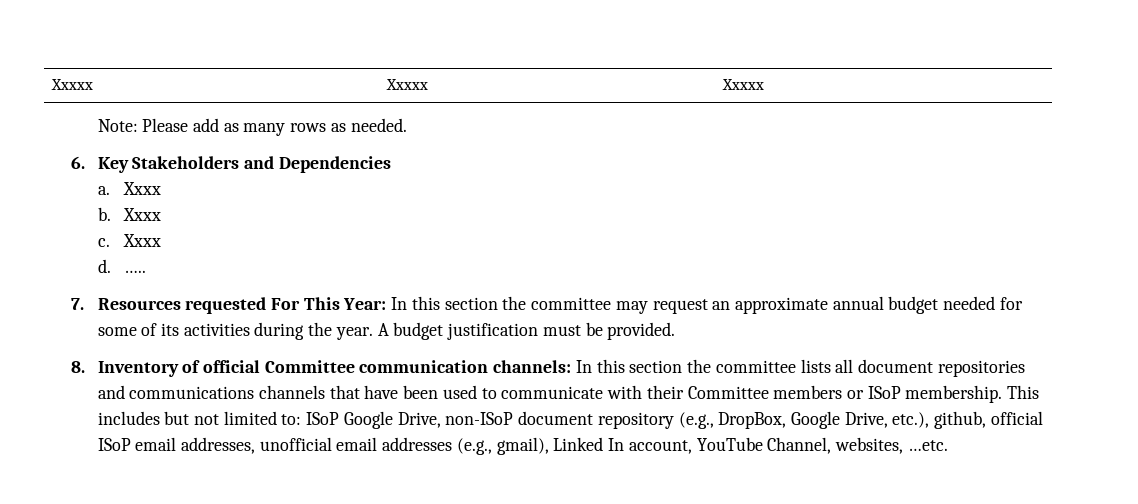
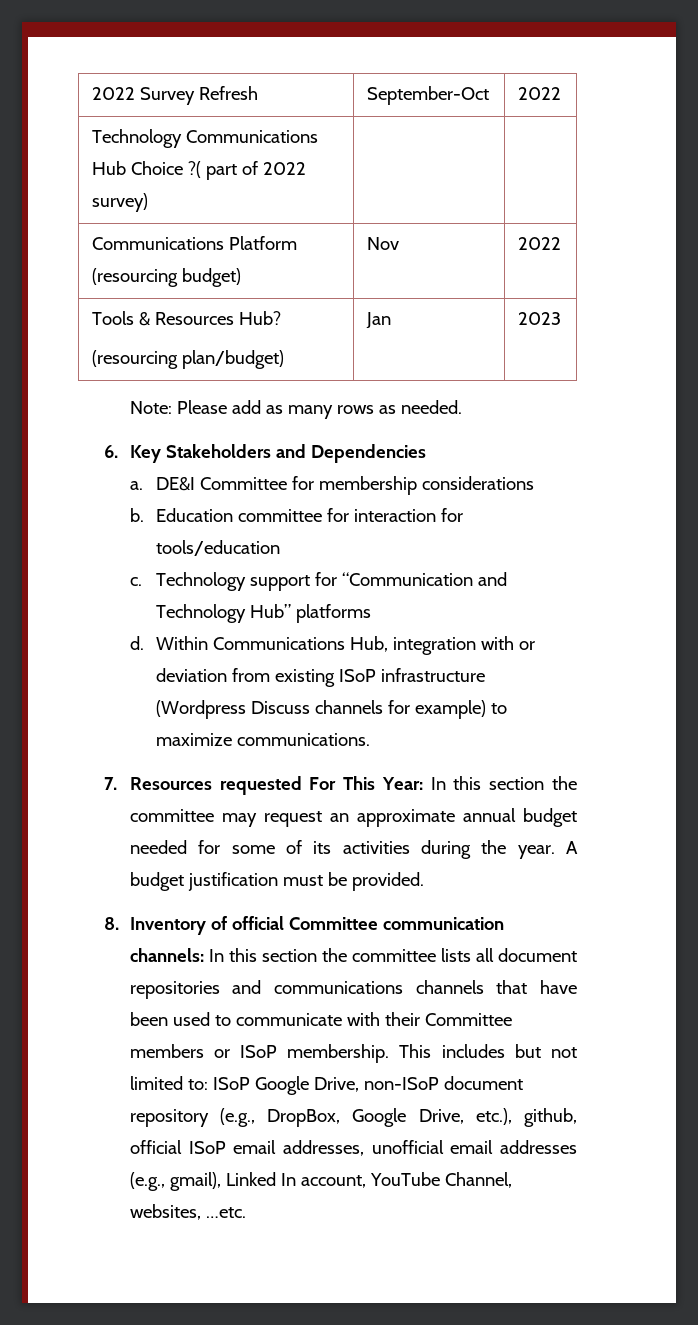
[50,79,93,90] [385,79,428,90] [721,79,764,90] Xxxxx | Xxxxx | Xxxxx -> [91,86,258,105] [366,86,489,105] [517,87,561,100] [91,129,318,148] [91,161,306,180] [91,193,148,212] [91,236,297,250] [91,268,241,287] [366,237,399,250] [517,237,561,250] [91,311,281,326] [91,350,284,369] [365,312,391,329] [517,312,561,325] 2022 Survey Refresh | September-Oct | 2022 // Technology Communications Hub Choice ?( part of 2022 survey) | | // Communications Platform (resourcing budget) | Nov | 2022 // Tools & Resources Hub? // (resourcing plan/budget) | Jan | 2023
[123,182,162,195] [97,207,162,221] [97,234,162,247] [97,259,147,273] Xxxx // b. Xxxx // c. Xxxx // d. ….. -> [155,476,534,495] [129,508,463,522] [155,540,280,556] [129,572,507,591] [155,604,371,623] [129,636,535,655] [155,668,485,687] [155,700,507,719] [155,733,370,746] DE&I Committee for membership considerations // b. Education committee for interaction for tools/education // c. Technology support for “Communication and Technology Hub” platforms // d. Within Communications Hub, integration with or deviation from existing ISoP infrastructure (Wordpress Discuss channels for example) to maximize communications.

